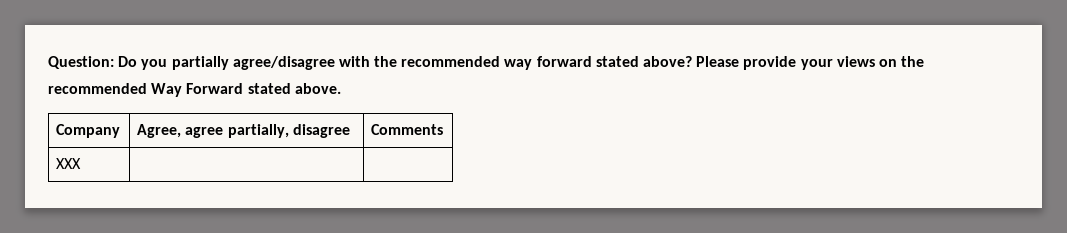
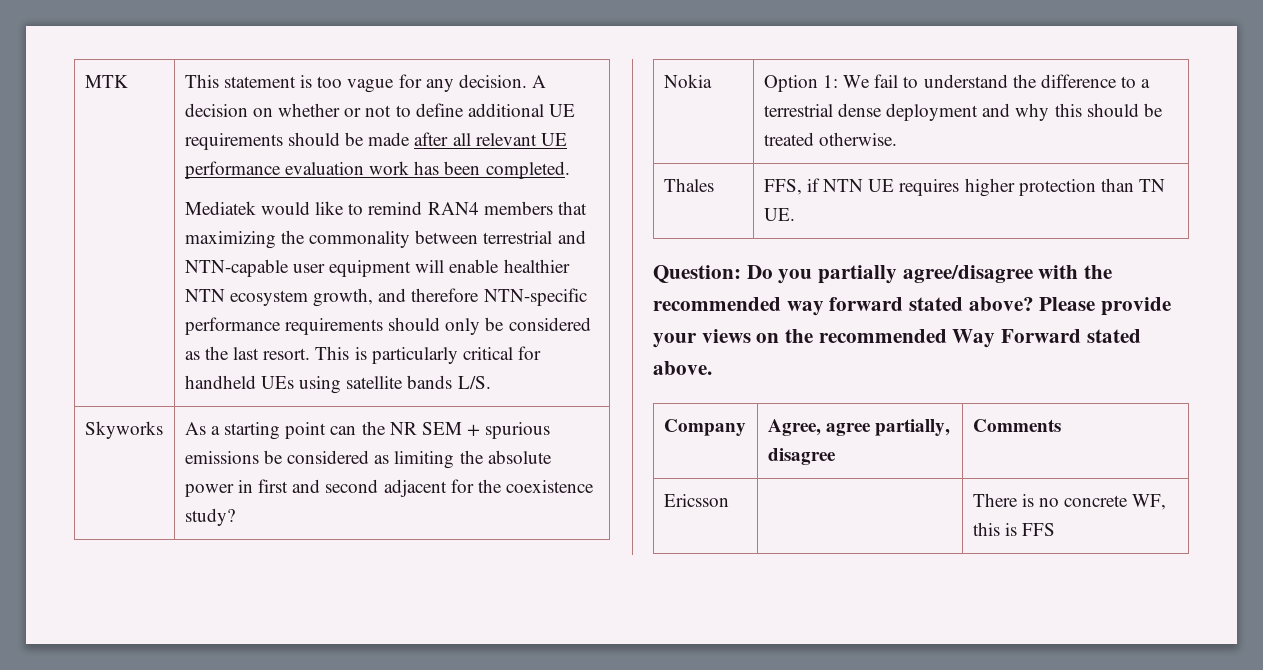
(48, 62) none -> [84,75,128,88] [184,74,547,93] [184,103,576,117] [184,132,567,150] [184,161,570,179] [184,201,587,215] [184,230,586,249] [184,259,570,277] [184,288,587,307] [184,317,591,335] [184,346,542,364] [184,375,491,394] [84,421,163,439] [184,421,551,440] [184,450,552,469] [184,479,595,497] [184,508,235,526] [663,74,712,88] [763,74,1151,92] [763,103,1163,121] [763,132,898,146] [663,178,714,192] [763,178,1166,197] [763,208,795,221] MTK | This statement is too vague for any decision. A decision on whether or not to define additional UE requirements should be made after all relevant UE performance evaluation work has been completed. // Mediatek would like to remind RAN4 members that maximizing the commonality between terrestrial and NTN-capable user equipment will enable healthier NTN ecosystem growth, and therefore NTN-specific performance requirements should only be considered as the last resort. This is particularly critical for handheld UEs using satellite bands L/S. // Skyworks | As a starting point can the NR SEM + spurious emissions be considered as limiting the absolute power in first and second adjacent for the coexistence study? // Nokia | Option 1: We fail to understand the difference to a terrestrial dense deployment and why this should be treated otherwise. // Thales | FFS, if NTN UE requires higher protection than TN UE. //
[56,158,82,169] XXX | | -> [663,494,729,507] [972,493,1167,510] [972,522,1056,536] Ericsson | | There is no concrete WF, this is FFS

